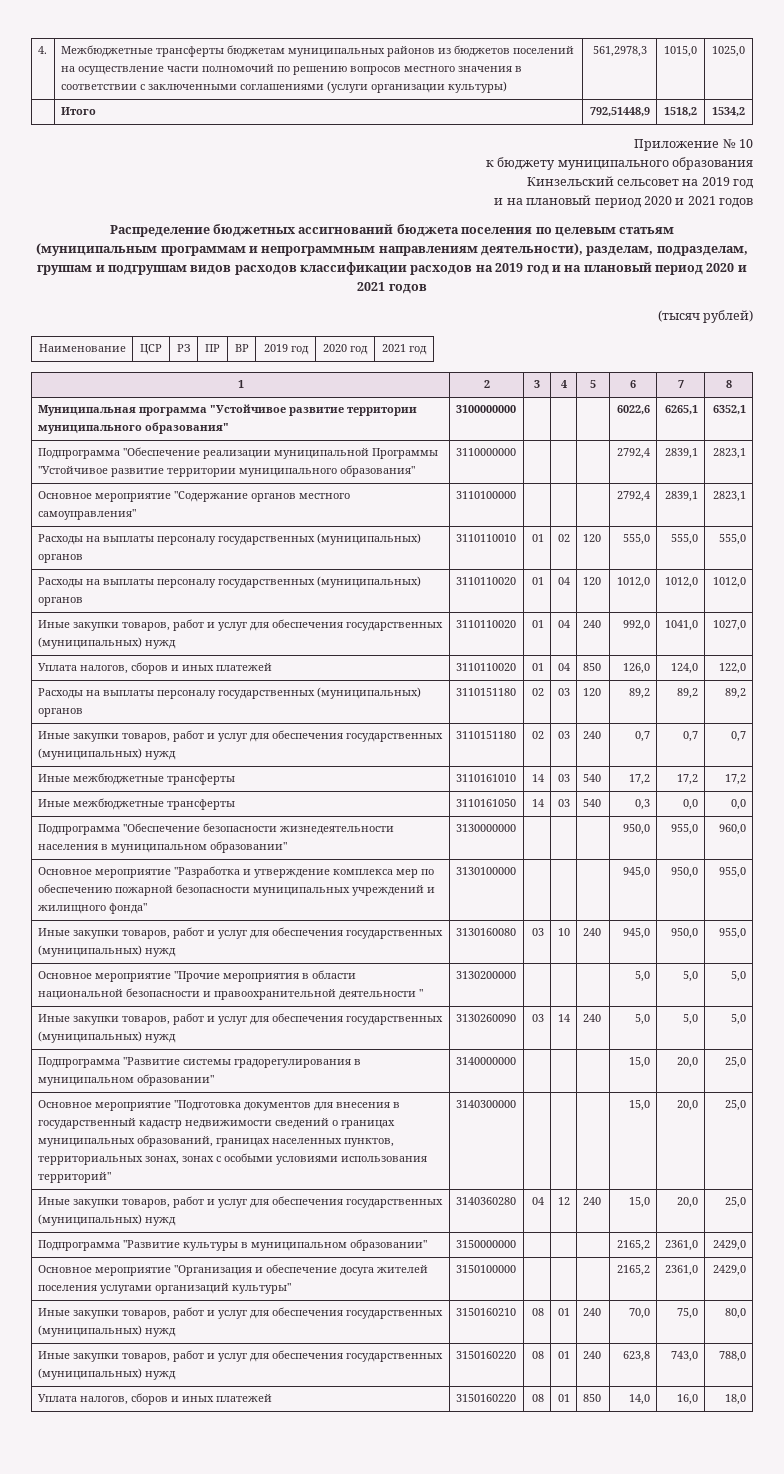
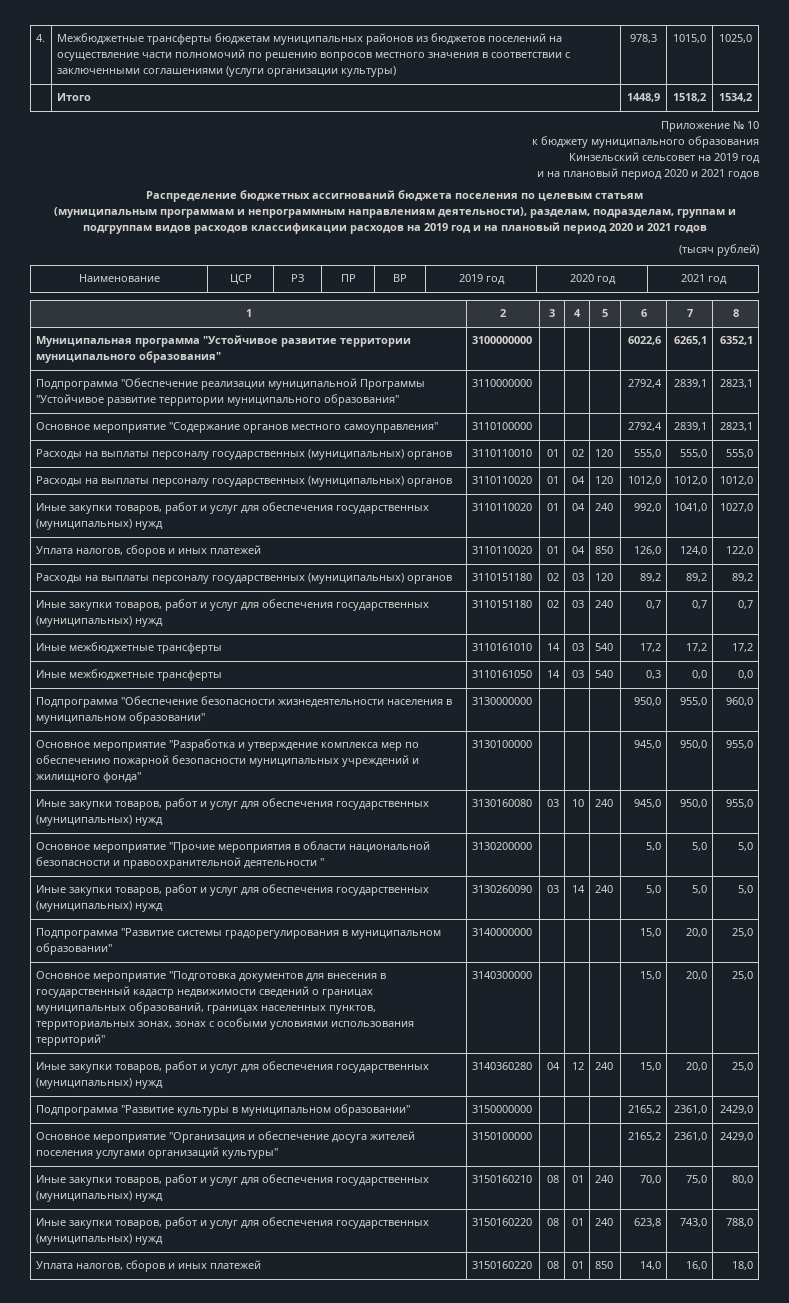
[592,46,647,57] 561,2978,3 -> [630,34,657,43] 978,3
[589,107,650,117] 792,51448,9 -> [627,93,660,102] 1448,9

